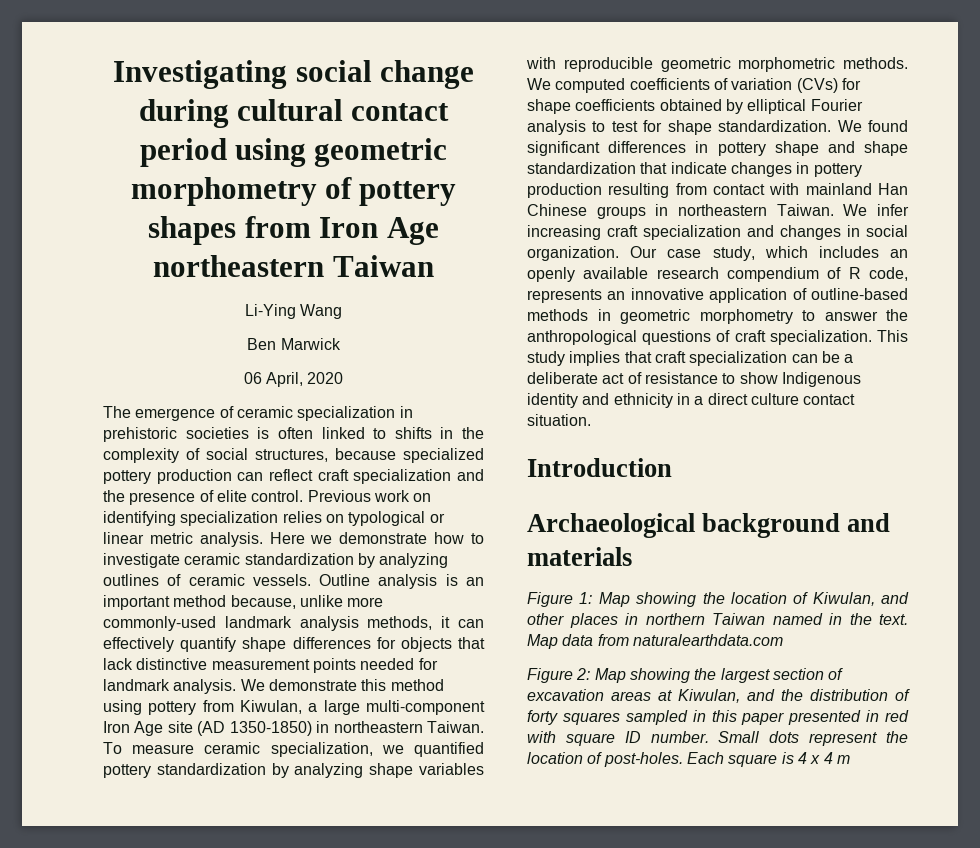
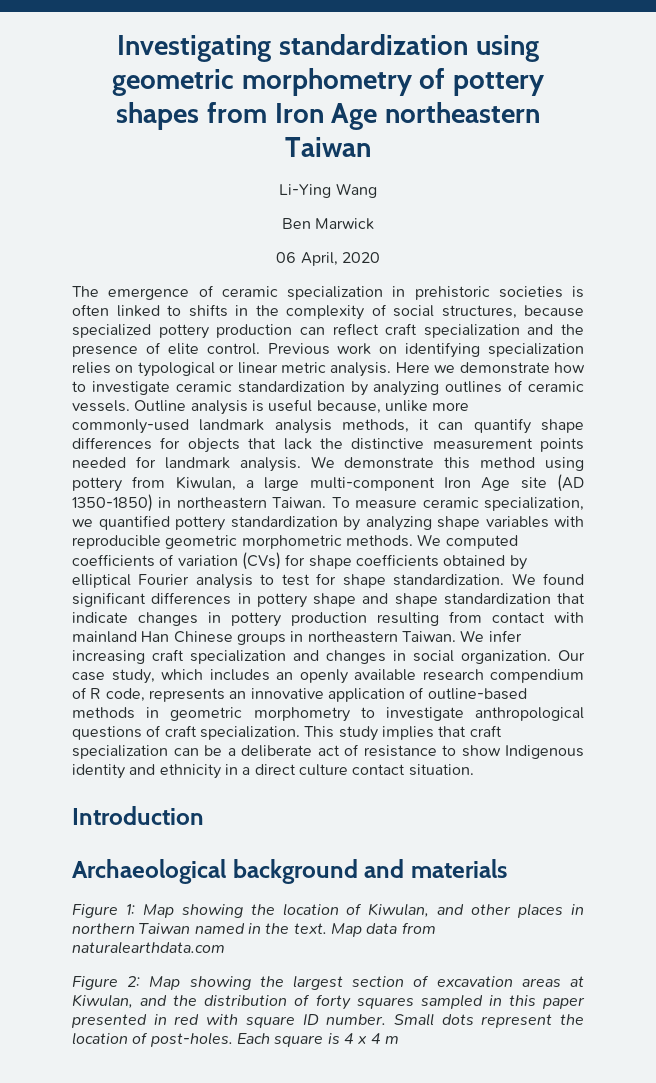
[295,60,474,89] [138,99,450,128] [139,138,227,167] social change during cultural contact period -> [279,34,468,55] standardization
[465,577,484,586] [103,595,227,610] an important method -> [268,399,313,412] useful
[103,637,174,652] effectively -> (464, 426) none
(133, 664) none -> [319,438,343,449] the
[824,309,908,321] answer the -> [385,707,464,721] investigate

